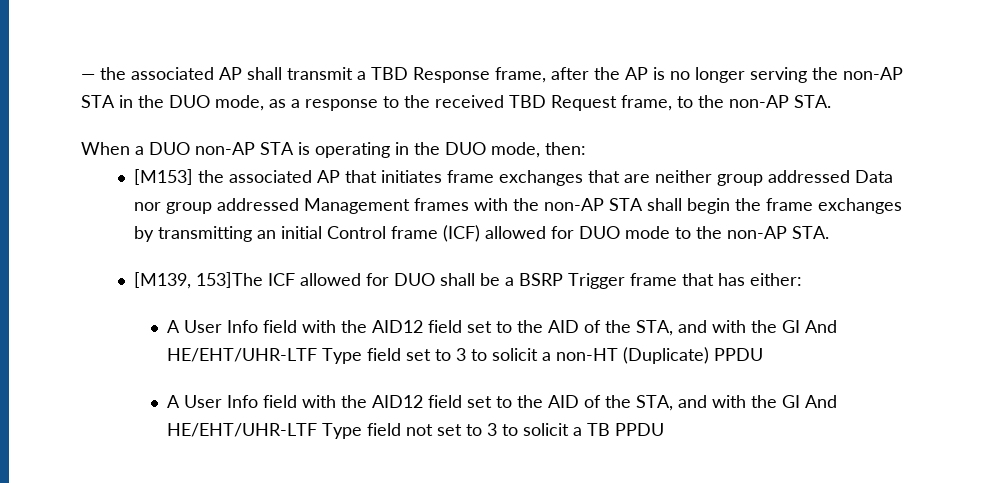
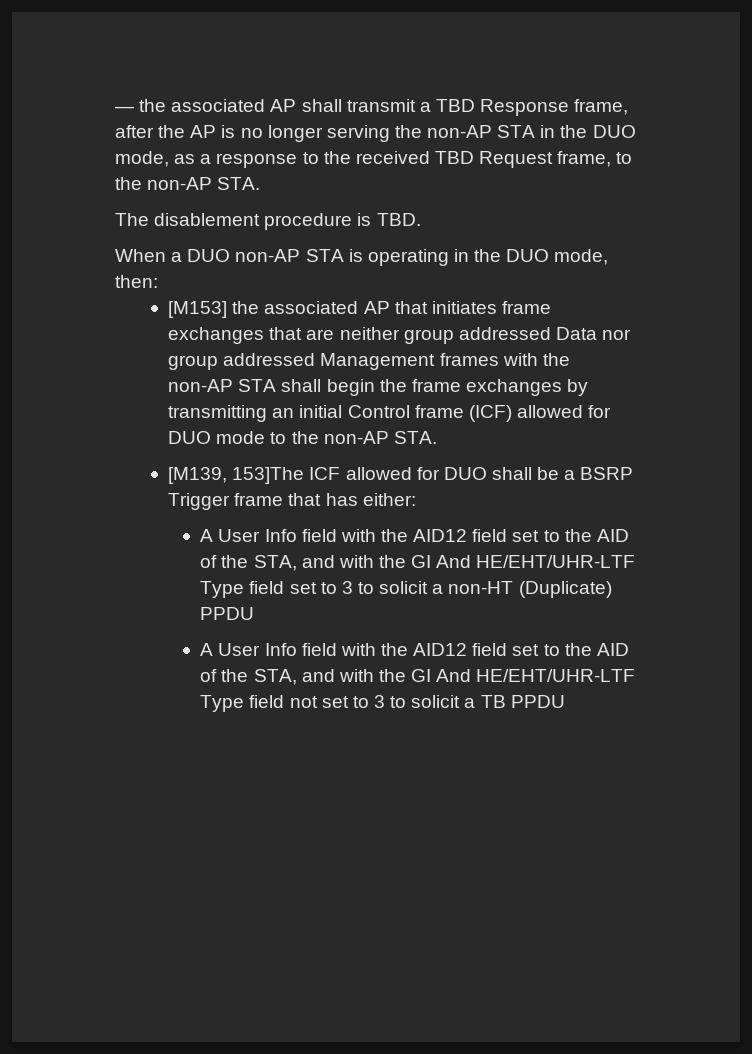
(831, 101) none -> [115,213,421,230] // The disablement procedure is TBD.

